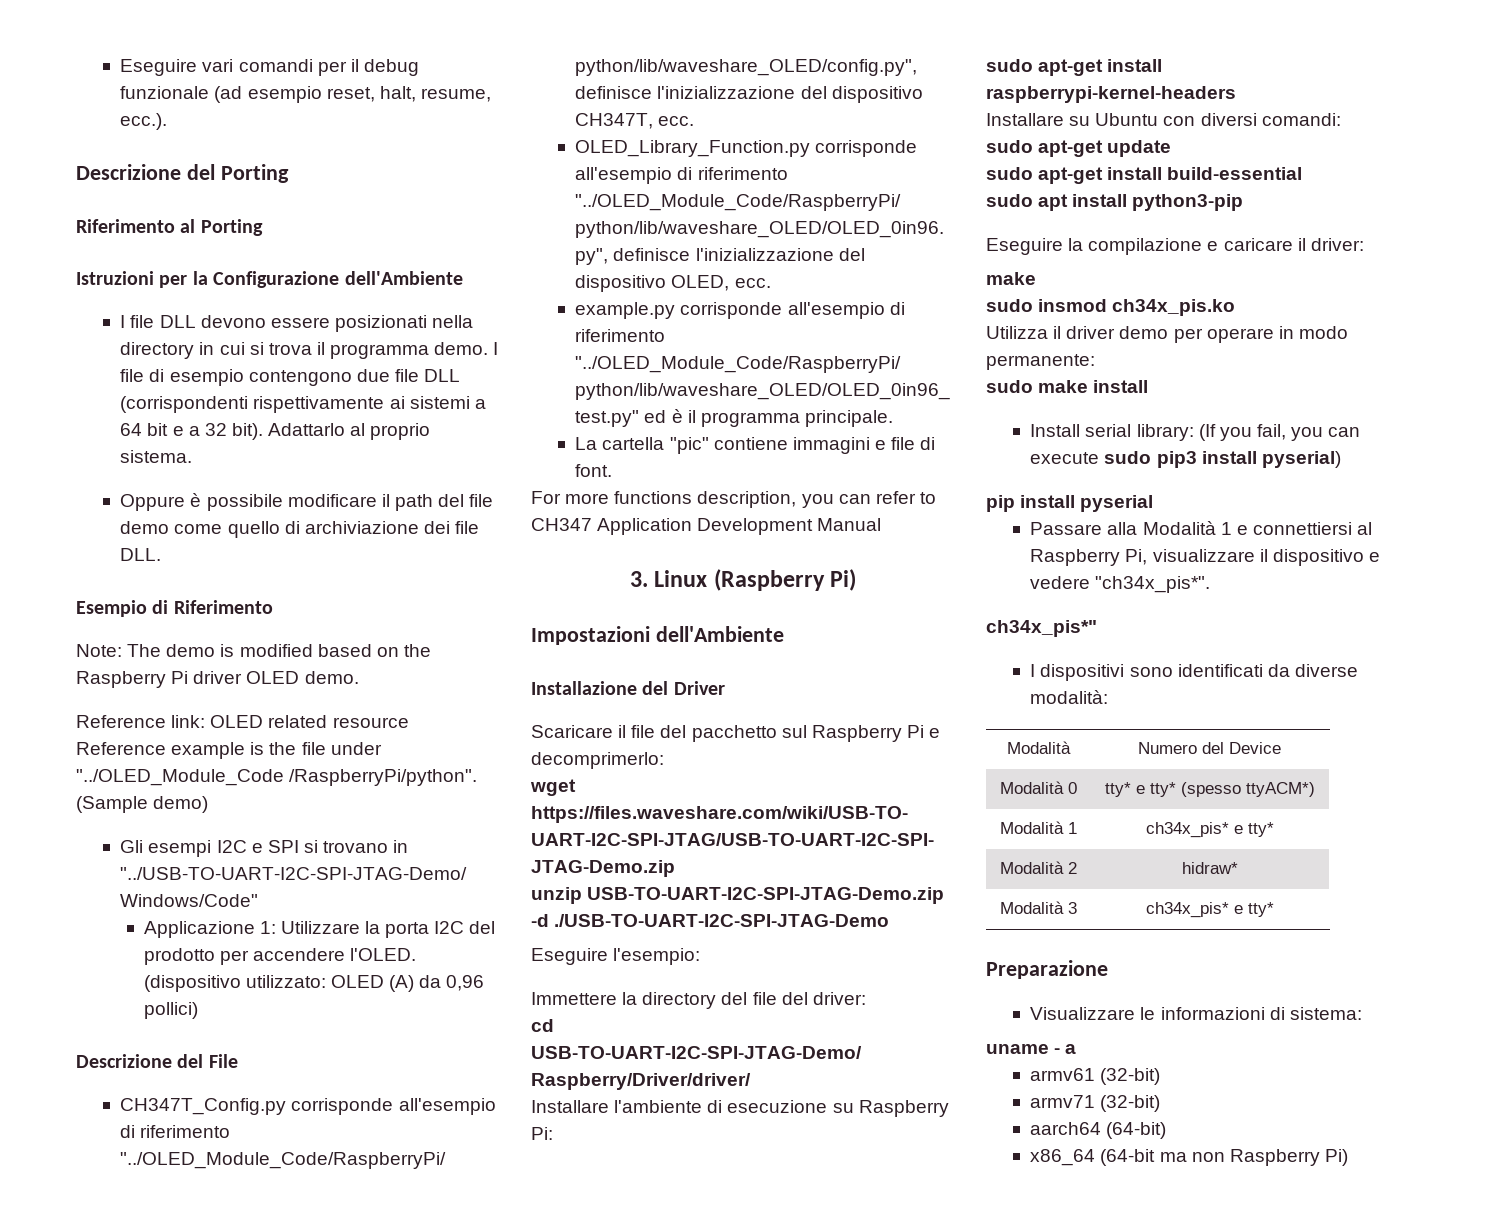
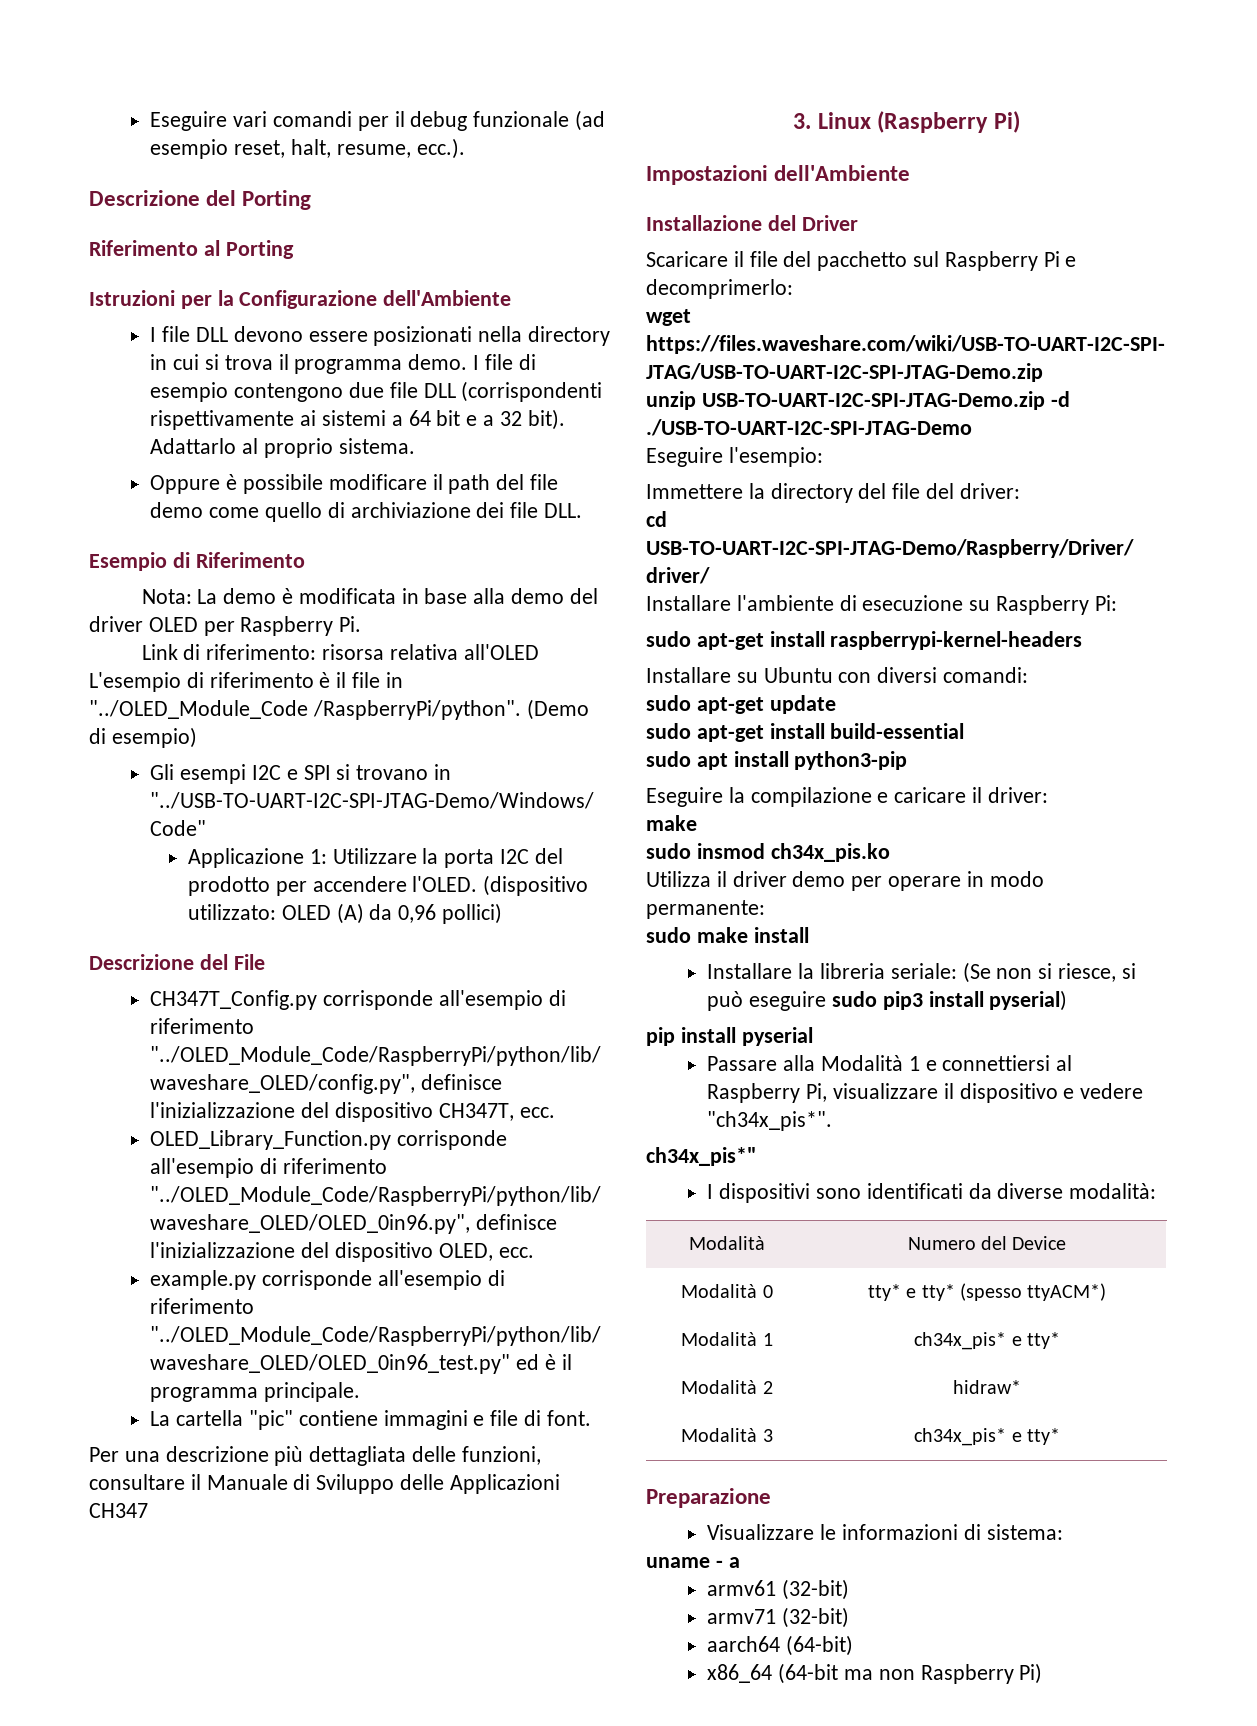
[76,644,431,657] [76,671,359,688] [76,715,409,728] [76,742,382,759] [76,769,478,786] [76,796,209,813] Note: The demo is modified based on the Raspberry Pi driver OLED demo. // Reference link: OLED related resource Reference example is the file under "../OLED_Module_Code /RaspberryPi/python". (Sample demo) -> [141,588,598,604] [89,616,362,636] [141,644,539,660] [89,672,403,692] [89,699,589,720] [89,727,197,748] Nota: La demo è modificata in base alla demo del driver OLED per Raspberry Pi. // Link di riferimento: risorsa relativa all'OLED L'esempio di riferimento è il file in "../OLED_Module_Code /RaspberryPi/python". (Demo di esempio)
[531,491,936,508] [531,518,882,535] For more functions description, you can refer to CH347 Application Development Manual -> [89,1446,541,1466] [89,1474,560,1494] [89,1503,148,1518] Per una descrizione più dettagliata delle funzioni, consultare il Manuale di Sviluppo delle Applicazioni CH347
[1030,424,1361,441] [1030,452,1100,464] Install serial library: (If you fail, you can execute -> [707,962,1136,983] [707,991,827,1011] Installare la libreria seriale: (Se non si riesce, si può eseguire

